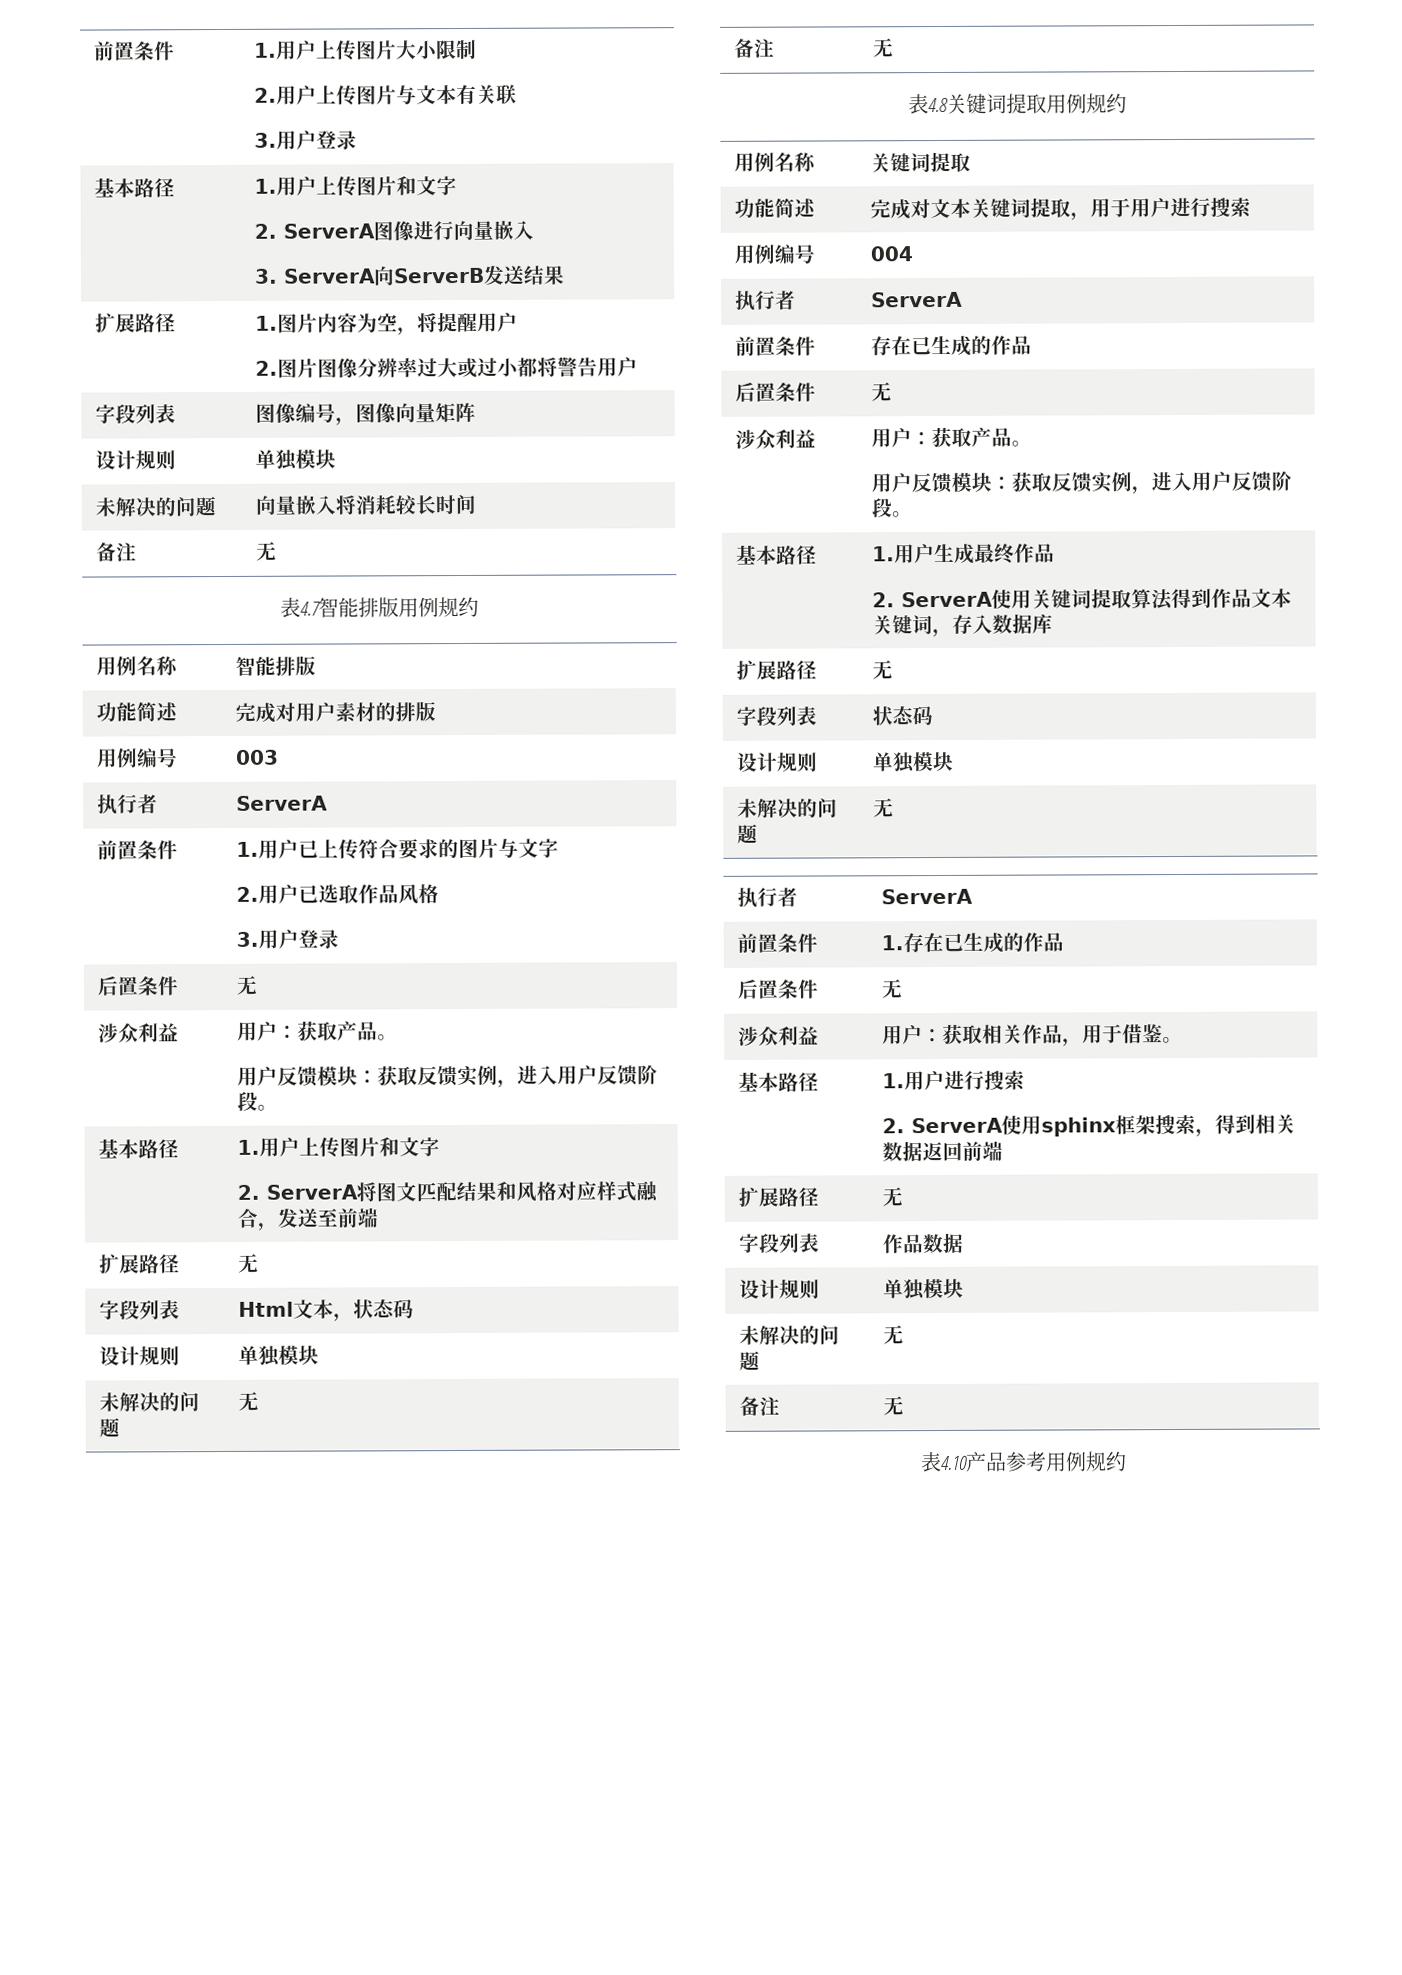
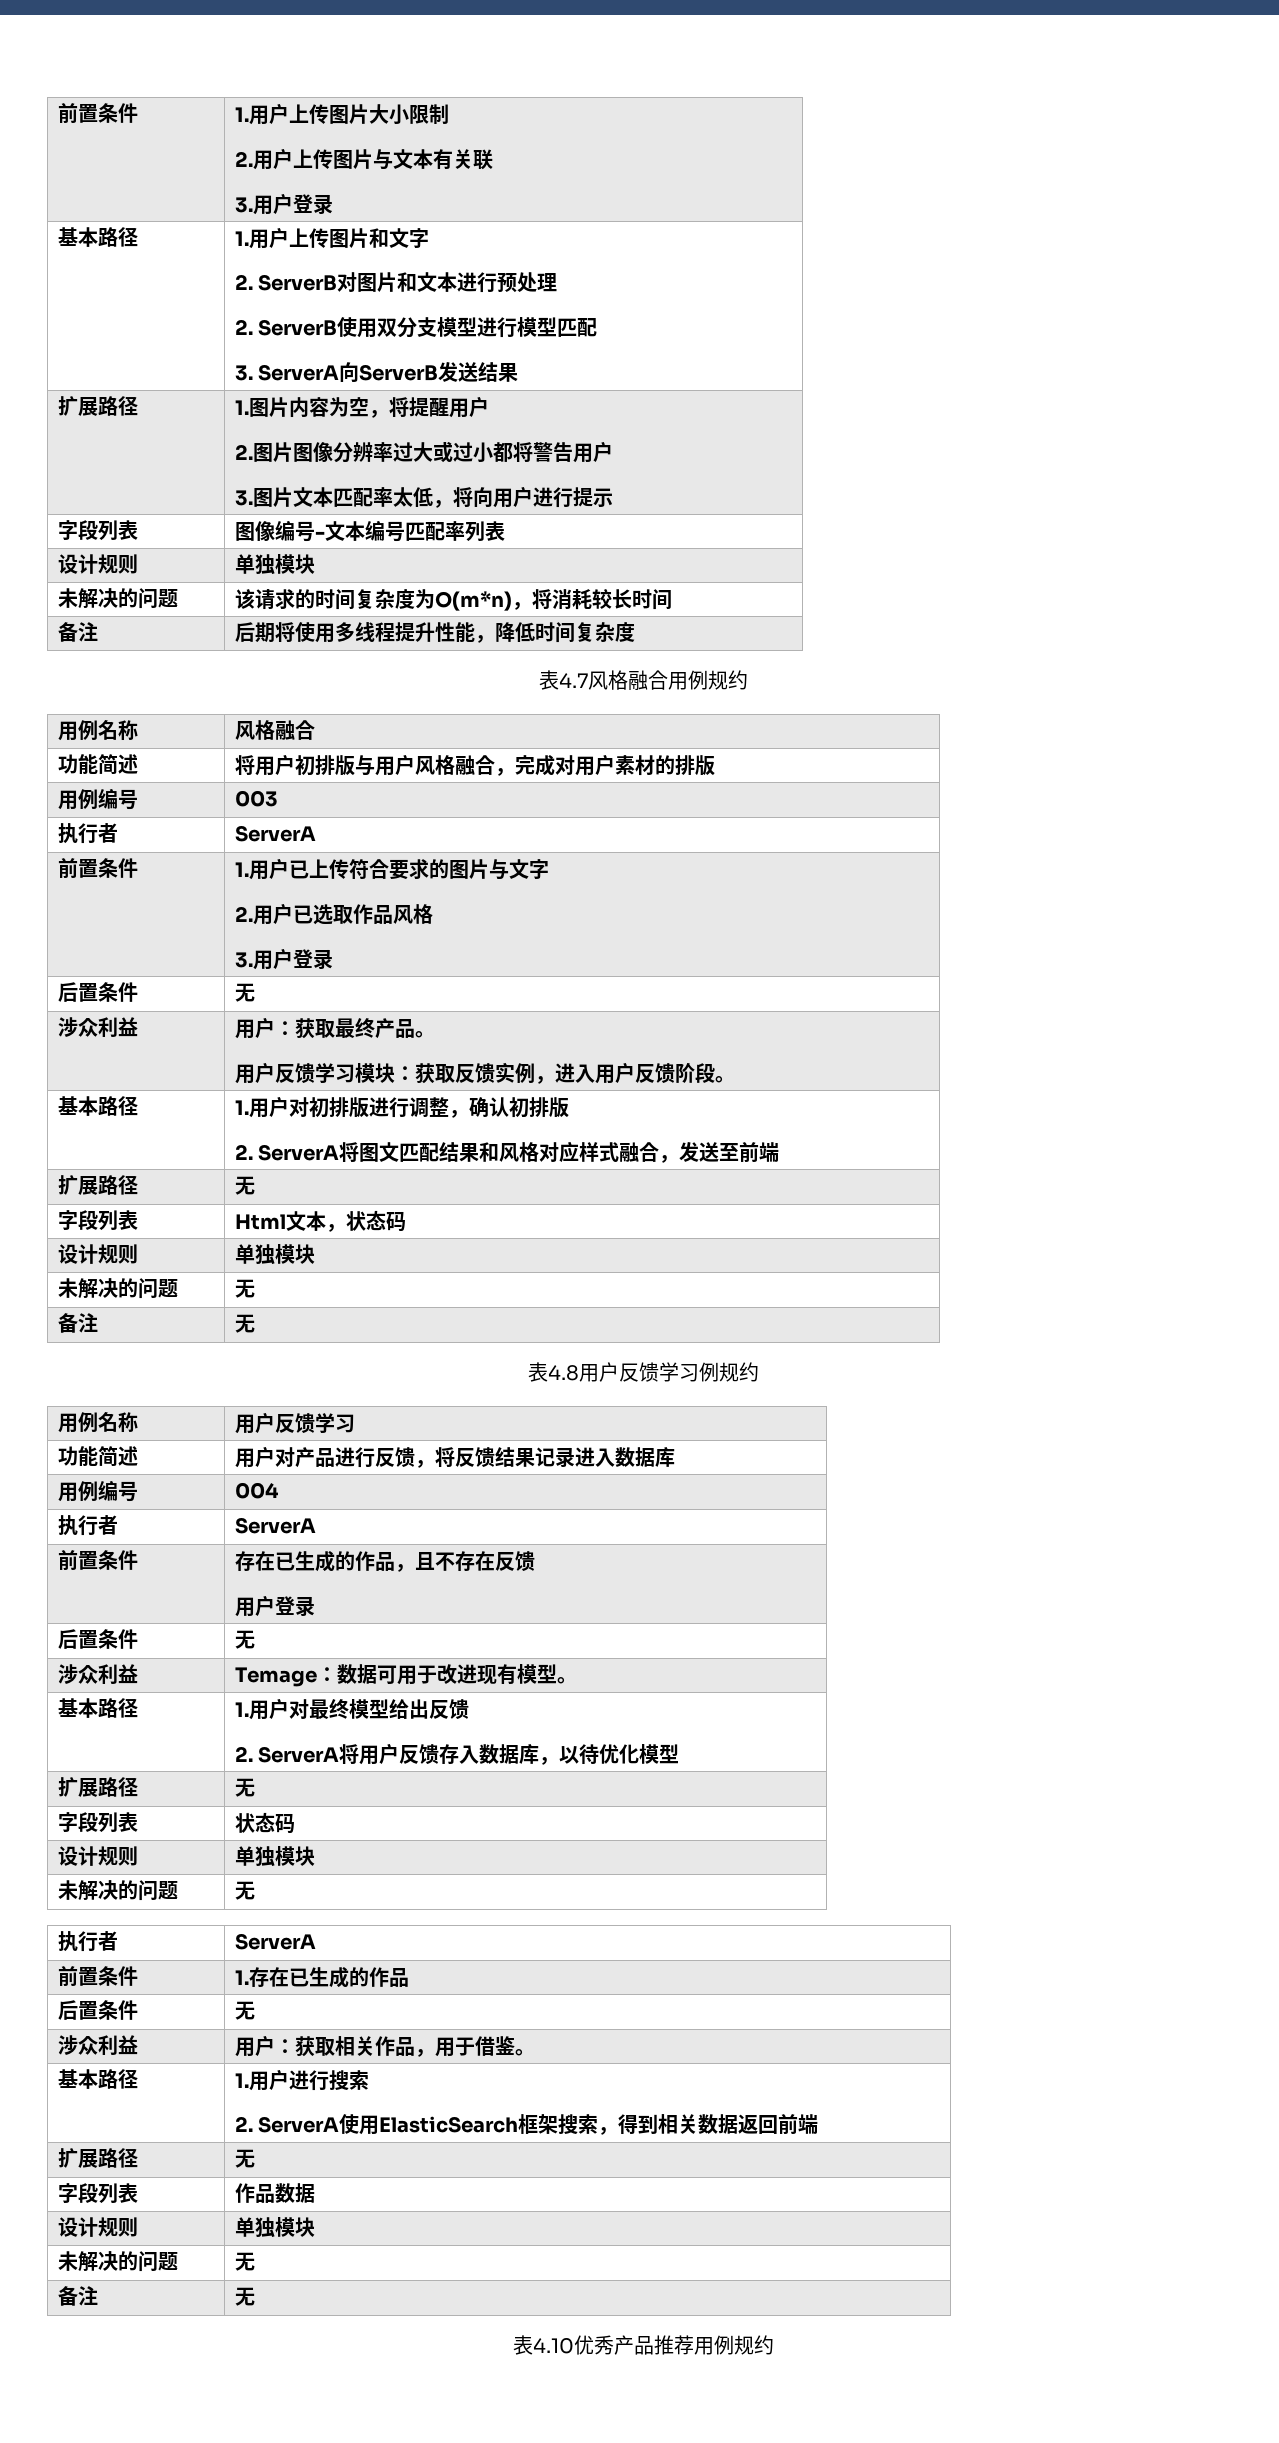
[282,220,534,242] ServerA图像进行向量嵌入 -> [258,272,558,293] [234,317,598,338] ServerB对图片和文本进行预处理 // 2. ServerB使用双分支模型进行模型匹配
(638, 367) none -> [234,486,613,508] // 3.图片文本匹配率太低，将向用户进行提示
[334,402,476,426] [94,450,176,471] [254,449,336,471] [94,496,217,517] [254,495,337,515] ，图像向量矩阵 // 设计规则 | 单独模块 // 未解决的问题 | 向量嵌入 -> [314,520,505,542] [57,554,138,574] [234,554,315,575] [57,588,178,609] [234,589,532,611] -文本编号匹配率列表 // 设计规则 | 单独模块 // 未解决的问题 | 该请求的时间复杂度为O(m*n)，
[255,541,277,561] 无 -> [234,622,635,643] 后期将使用多线程提升性能，降低时间复杂度
[318,596,479,618] [95,656,178,676] [234,655,316,676] [95,702,178,722] 智能排版用例规约 // 用例名称 | 智能排版 // 功能简述 | -> [588,670,748,690] [57,720,138,741] [234,720,315,740] [57,754,138,775] [234,754,515,776] 风格融合用例规约 // 用例名称 | 风格融合 // 功能简述 | 将用户初排版与用户风格融合，
[336,1021,398,1041] [236,1066,318,1087] 产品。 // 用户反馈 -> [334,1018,435,1039] [234,1062,355,1084] 最终产品。 // 用户反馈学习
[298,1137,440,1158] 上传图片和文字 -> [288,1097,569,1118] 对初排版进行调整，确认初排版
[946,93,1127,114] [733,152,816,172] [869,151,971,173] [733,198,816,218] [869,197,1251,221] 关键词提取用例规约 // 用例名称 | 关键词提取 // 功能简述 | 完成对文本关键词提取，用于用户进行搜索 -> [579,1362,759,1382] [57,1412,138,1433] [234,1412,355,1434] [57,1446,138,1467] [234,1446,675,1468] 用户反馈学习例规约 // 用例名称 | 用户反馈学习 // 功能简述 | 用户对产品进行反馈，将反馈结果记录进入数据库
[734,382,816,402] [870,382,892,402] [734,428,816,449] [870,427,1032,448] [870,471,1292,495] [870,498,913,518] [735,544,817,565] [871,543,1055,564] [871,588,1292,611] [871,615,953,638] // 后置条件 | 无 // 涉众利益 | 用户：获取产品。 // 用户反馈模块：获取反馈实例，进入用户反馈阶段。 // 基本路径 | 1.用户生成最终作品 // 2. ServerA使用关键词提取算法得到作品文本关键词， -> [394,1551,535,1572] [234,1595,315,1617] [57,1629,138,1649] [234,1630,255,1649] [57,1664,138,1684] [234,1664,577,1687] [57,1698,138,1718] [234,1698,469,1720] [234,1743,440,1765] ，且不存在反馈 // 用户登录 // 后置条件 | 无 // 涉众利益 | Temage：数据可用于改进现有模型。 // 基本路径 | 1.用户对最终模型给出反馈 // 2. ServerA将用户反馈
(1053, 623) none -> [539,1744,680,1765] ，以待优化模型
[1040,1117,1116,1137] sphinx -> [379,2116,519,2133] ElasticSearch
[964,1451,1047,1472] 产品参考 -> [574,2335,694,2355] 优秀产品推荐

